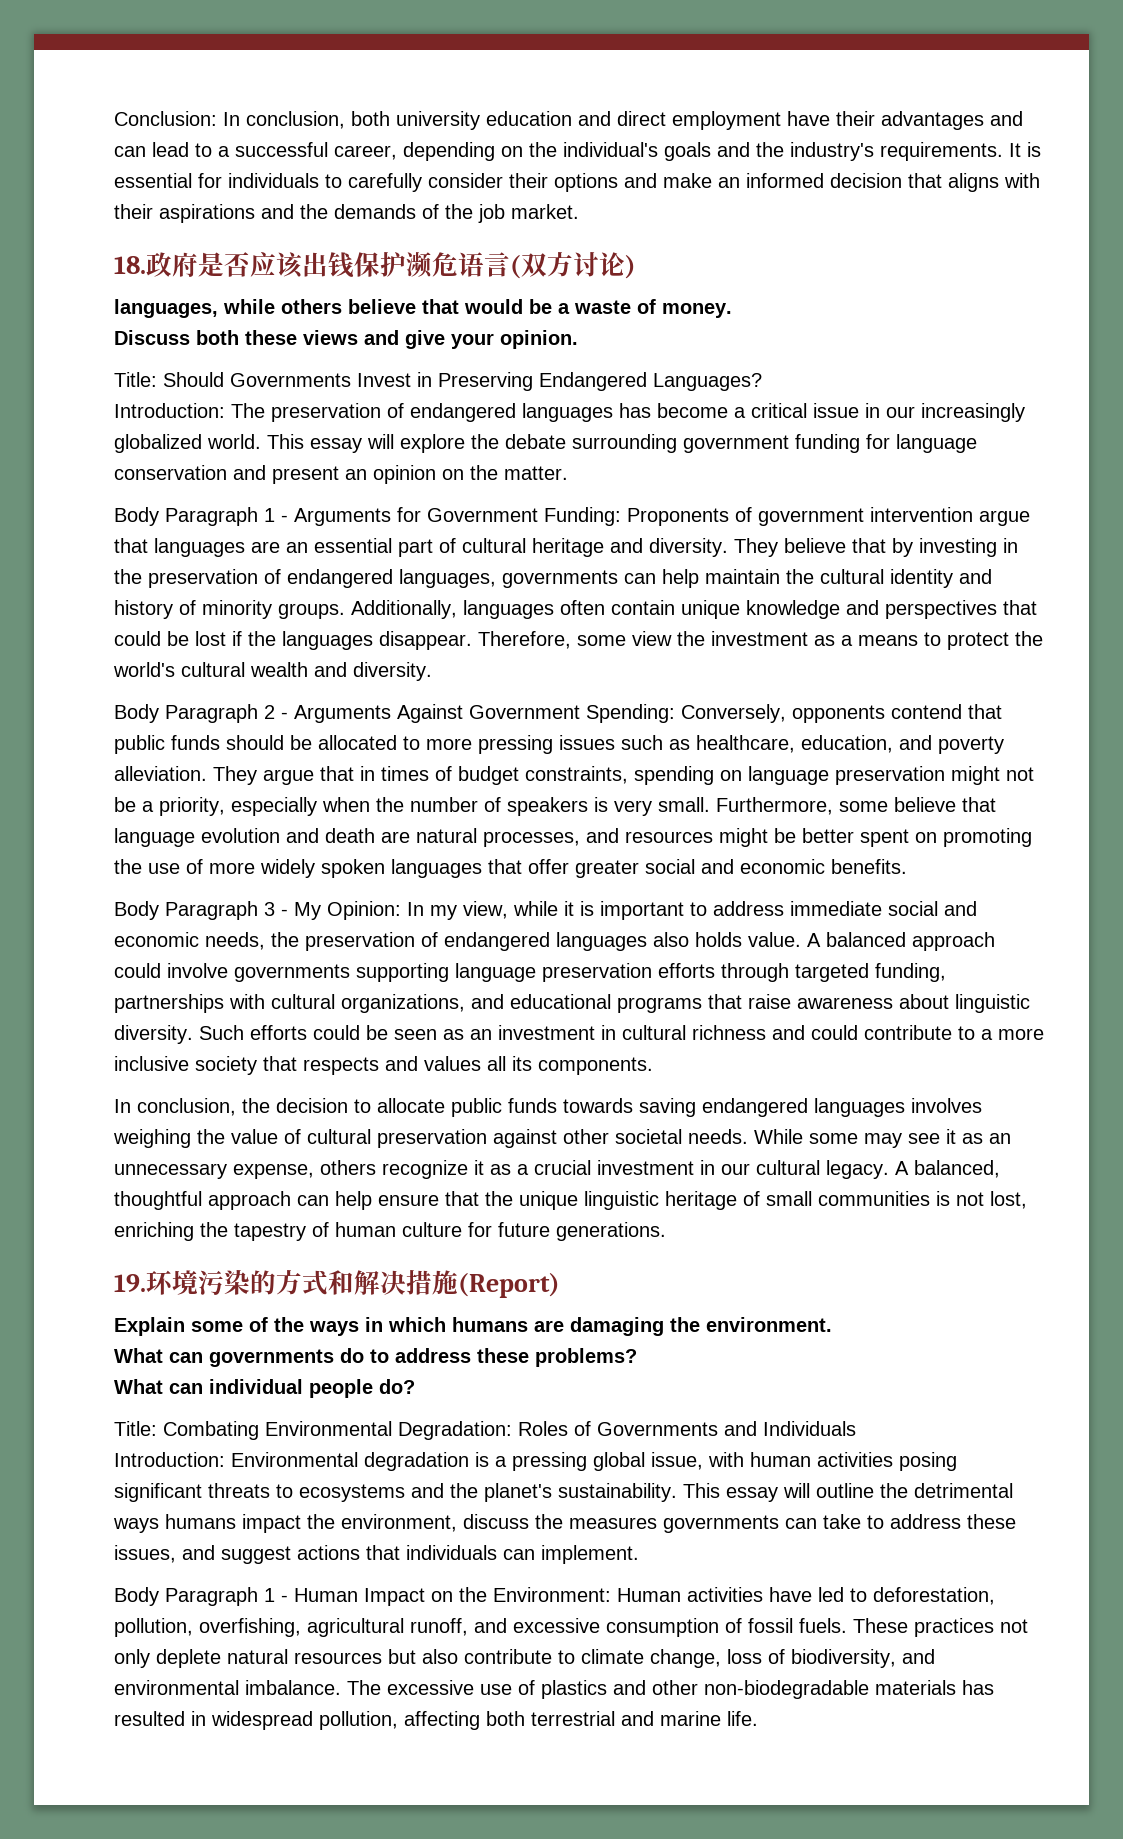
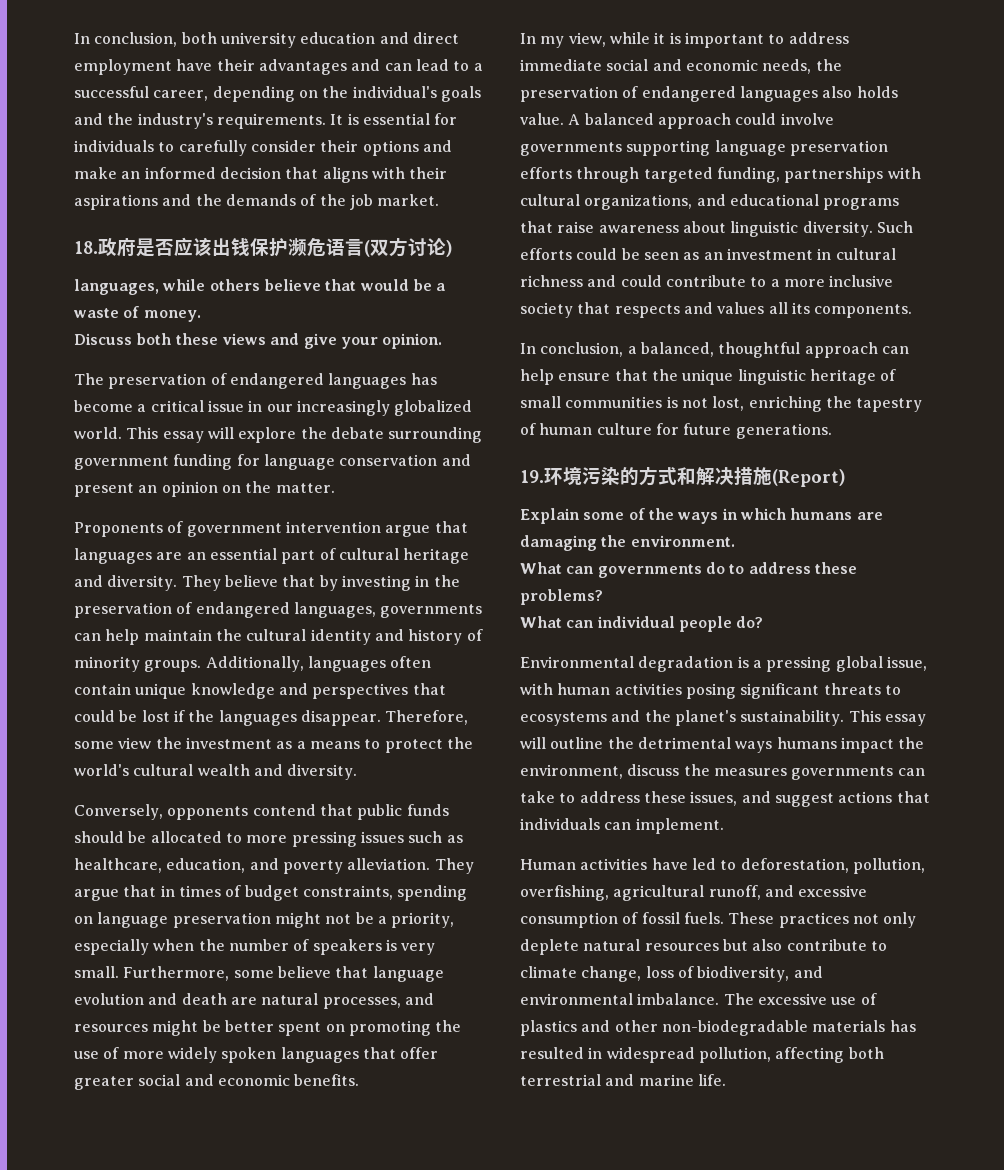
[114,111,217,126] Conclusion: -> (74, 38) none
[114,372,762,391] [114,403,225,418] Title: Should Governments Invest in Preserving Endangered Languages? // Introduction: -> (443, 341) none
[114,507,621,526] Body Paragraph 1 - Arguments for Government Funding: -> (335, 488) none
[114,704,675,723] Body Paragraph 2 - Arguments Against Government Spending: -> (358, 772) none
[114,901,401,920] Body Paragraph 3 - My Opinion: -> (360, 1080) none
[242,1098,982,1117] [113,1129,1011,1148] [114,1160,909,1179] the decision to allocate public funds towards saving endangered languages involves weighing the value of cultural preservation against other societal needs. While some may see it as an unnecessary expense, others recognize it as a crucial investment in our cultural legacy. A -> [627,346,637,354] a
[114,1421,856,1440] [114,1452,225,1467] Title: Combating Environmental Degradation: Roles of Governments and Individuals // Introduction: -> (764, 622) none
[114,1587,611,1606] Body Paragraph 1 - Human Impact on the Environment: -> (724, 826) none

